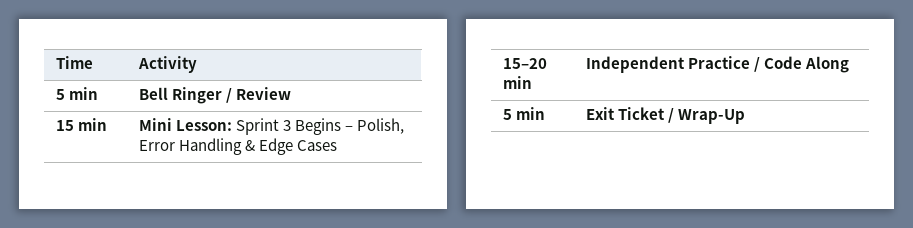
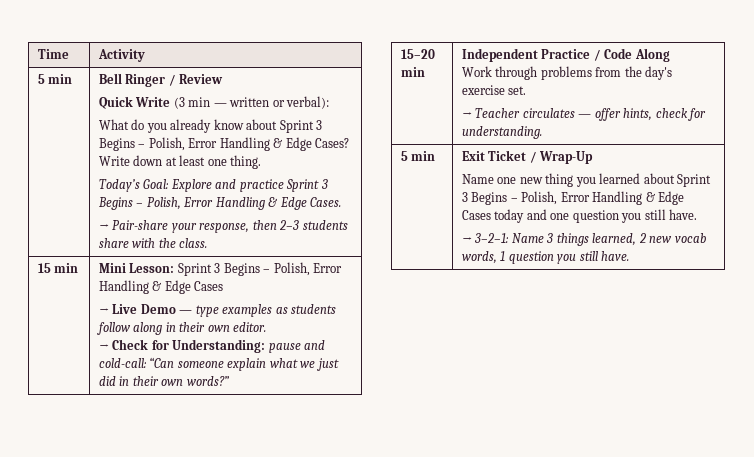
(291, 93) none -> [98,96,330,109] [98,119,323,133] [98,137,350,151] [98,155,262,169] [98,179,328,192] [97,197,342,210] [98,220,348,233] [98,238,208,248] // Quick Write (3 min — written or verbal): // What do you already know about Sprint 3 Begins – Polish, Error Handling & Edge Cases? Write down at least one thing. // Today’s Goal: Explore and practice Sprint 3 Begins – Polish, Error Handling & Edge Cases. // → Pair-share your response, then 2–3 students share with the class.
(337, 145) none -> [98,304,337,317] [96,322,267,335] [98,339,326,353] [98,357,339,371] [98,376,229,386] // → Live Demo — type examples as students follow along in their own editor. // → Check for Understanding: pause and cold-call: “Can someone explain what we just did in their own words?”
(849, 64) none -> [461,66,673,80] [461,85,527,95] [461,108,707,121] [461,126,542,139] // Work through problems from the day's exercise set. // → Teacher circulates — offer hints, check for understanding.
(745, 116) none -> [461,173,712,187] [461,191,685,205] [461,209,698,223] [461,233,706,246] [461,251,630,264] // Name one new thing you learned about Sprint 3 Begins – Polish, Error Handling & Edge Cases today and one question you still have. // → 3–2–1: Name 3 things learned, 2 new vocab words, 1 question you still have.

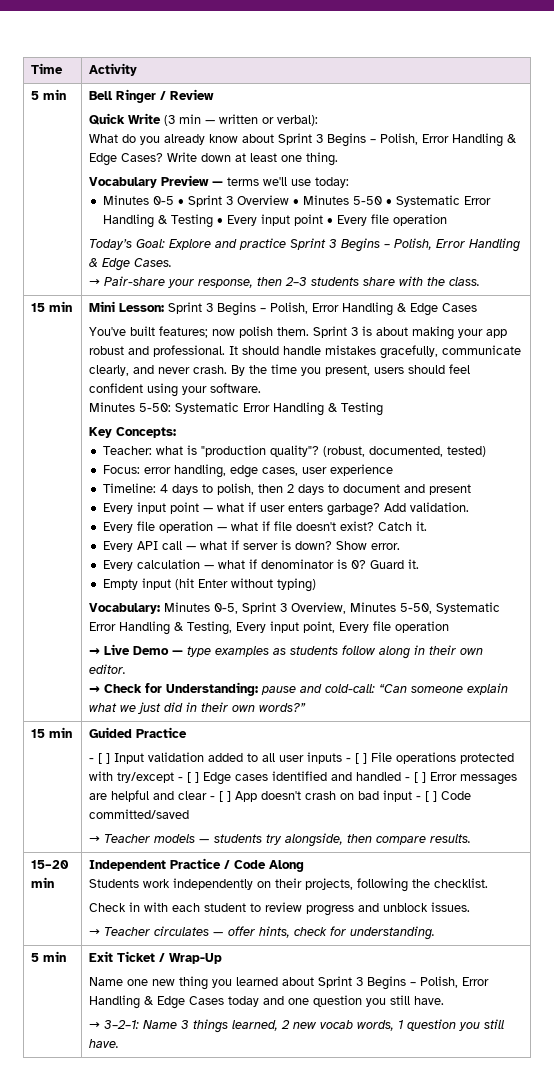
(262, 162) none -> [88,175,349,188] [102,195,491,207] [102,214,447,228] // Vocabulary Preview — terms we'll use today: // Minutes 0-5 • Sprint 3 Overview • Minutes 5-50 • Systematic Error Handling & Testing • Every input point • Every file operation
(224, 286) none -> [88,326,507,340] [88,345,521,359] [88,364,470,376] [88,383,261,397] [88,402,383,416] [88,427,176,438] [102,445,486,457] [102,464,393,478] [102,483,471,495] [102,502,469,516] [102,521,427,533] [102,540,400,552] [102,559,419,571] [102,578,316,592] [88,602,500,614] [88,621,449,635] // You've built features; now polish them. Sprint 3 is about making your app robust and professional. It should handle mistakes gracefully, communicate clearly, and never crash. By the time you present, users should feel confident using your software. // Minutes 5-50: Systematic Error Handling & Testing // Key Concepts: // Teacher: what is "production quality"? (robust, documented, tested) // Focus: error handling, edge cases, user experience // Timeline: 4 days to polish, then 2 days to document and present // Every input point — what if user enters garbage? Add validation. // Every file operation — what if file doesn't exist? Catch it. // Every API call — what if server is down? Show error. // Every calculation — what if denominator is 0? Guard it. // Empty input (hit Enter without typing) // Vocabulary: Minutes 0-5, Sprint 3 Overview, Minutes 5-50, Systematic Error Handling & Testing, Every input point, Every file operation
(229, 381) none -> [30,727,72,738] [88,727,187,738] [88,752,514,764] [88,771,517,785] [88,790,471,802] [88,809,189,819] [88,833,471,847] // 15 min | Guided Practice // - [ ] Input validation added to all user inputs - [ ] File operations protected with try/except - [ ] Edge cases identified and handled - [ ] Error messages are helpful and clear - [ ] App doesn't crash on bad input - [ ] Code committed/saved // → Teacher models — students try alongside, then compare results.
[461,66,673,80] [461,85,527,95] Work through problems from the day's exercise set. -> [88,878,488,892] [88,902,470,916] Students work independently on their projects, following the checklist. // Check in with each student to review progress and unblock issues.

